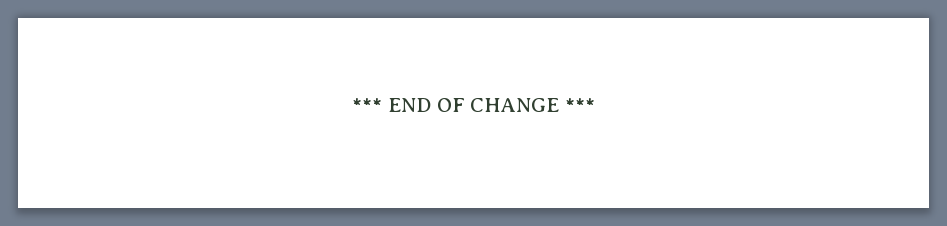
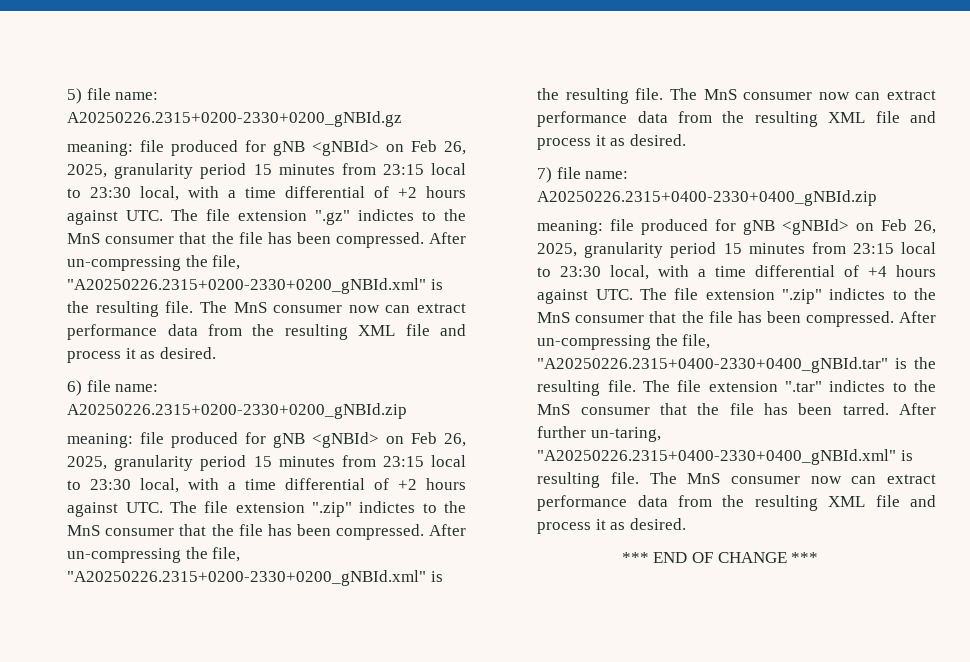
(352, 105) none -> [67,88,159,104] [67,111,403,127] [67,140,466,156] [67,163,467,179] [67,186,466,201] [67,209,466,225] [67,232,466,248] [67,255,241,271] [67,278,443,294] [67,301,466,317] [67,324,466,340] [67,347,216,363] [67,380,159,396] [67,403,408,419] [67,432,466,448] [67,455,467,471] [67,478,466,493] [67,501,466,517] [67,524,466,540] [67,547,241,563] [67,570,443,586] [537,88,936,104] [537,111,936,127] [537,134,686,150] [537,167,629,183] [537,190,878,206] [537,219,936,235] [537,242,936,258] [537,265,936,280] [537,288,936,304] [537,311,936,327] [537,334,711,350] [537,357,936,373] [537,380,936,396] [537,403,936,415] [537,426,661,442] [537,449,913,465] [537,472,936,488] [537,495,936,511] [537,518,686,534] 5) file name: A20250226.2315+0200-2330+0200_gNBId.gz // meaning: file produced for gNB <gNBId> on Feb 26, 2025, granularity period 15 minutes from 23:15 local to 23:30 local, with a time differential of +2 hours against UTC. The file extension ".gz" indictes to the MnS consumer that the file has been compressed. After un-compressing the file, "A20250226.2315+0200-2330+0200_gNBId.xml" is the resulting file. The MnS consumer now can extract performance data from the resulting XML file and process it as desired. // 6) file name: A20250226.2315+0200-2330+0200_gNBId.zip // meaning: file produced for gNB <gNBId> on Feb 26, 2025, granularity period 15 minutes from 23:15 local to 23:30 local, with a time differential of +2 hours against UTC. The file extension ".zip" indictes to the MnS consumer that the file has been compressed. After un-compressing the file, "A20250226.2315+0200-2330+0200_gNBId.xml" is the resulting file. The MnS consumer now can extract performance data from the resulting XML file and process it as desired. // 7) file name: A20250226.2315+0400-2330+0400_gNBId.zip // meaning: file produced for gNB <gNBId> on Feb 26, 2025, granularity period 15 minutes from 23:15 local to 23:30 local, with a time differential of +4 hours against UTC. The file extension ".zip" indictes to the MnS consumer that the file has been compressed. After un-compressing the file, "A20250226.2315+0400-2330+0400_gNBId.tar" is the resulting file. The file extension ".tar" indictes to the MnS consumer that the file has been tarred. After further un-taring, "A20250226.2315+0400-2330+0400_gNBId.xml" is resulting file. The MnS consumer now can extract performance data from the resulting XML file and process it as desired. //

